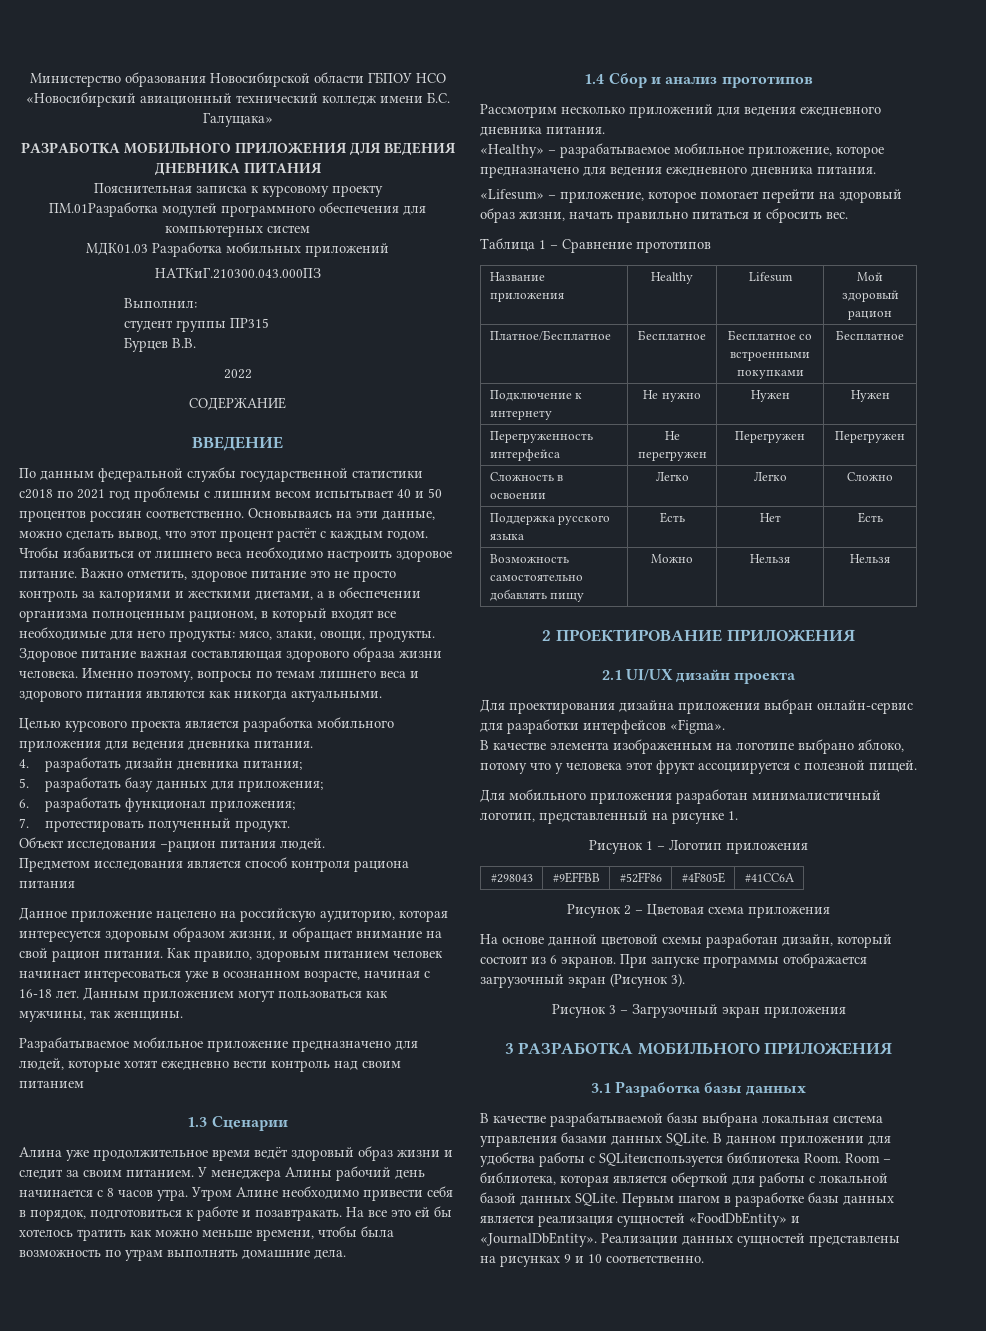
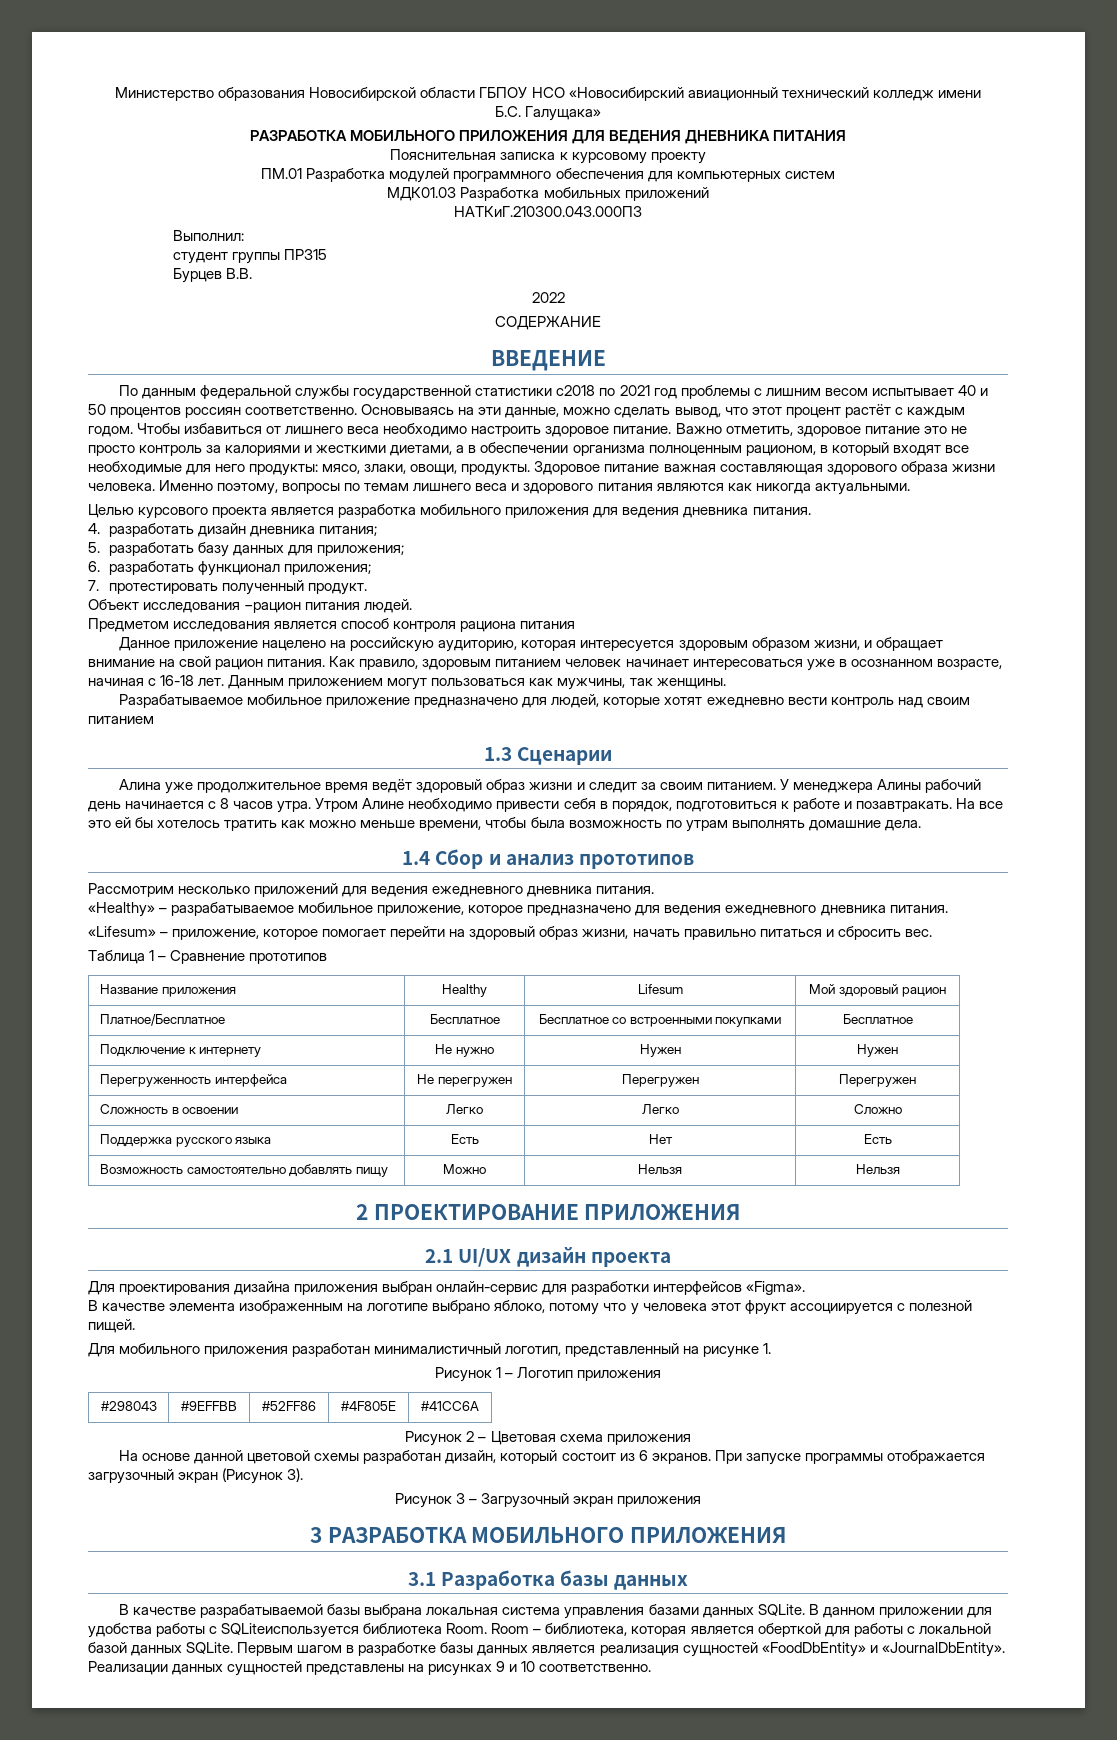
(423, 99) none -> (981, 94) //
[49,202,158,217] ПМ.01Разработка -> [261,168,386,182] ПМ.01 Разработка

